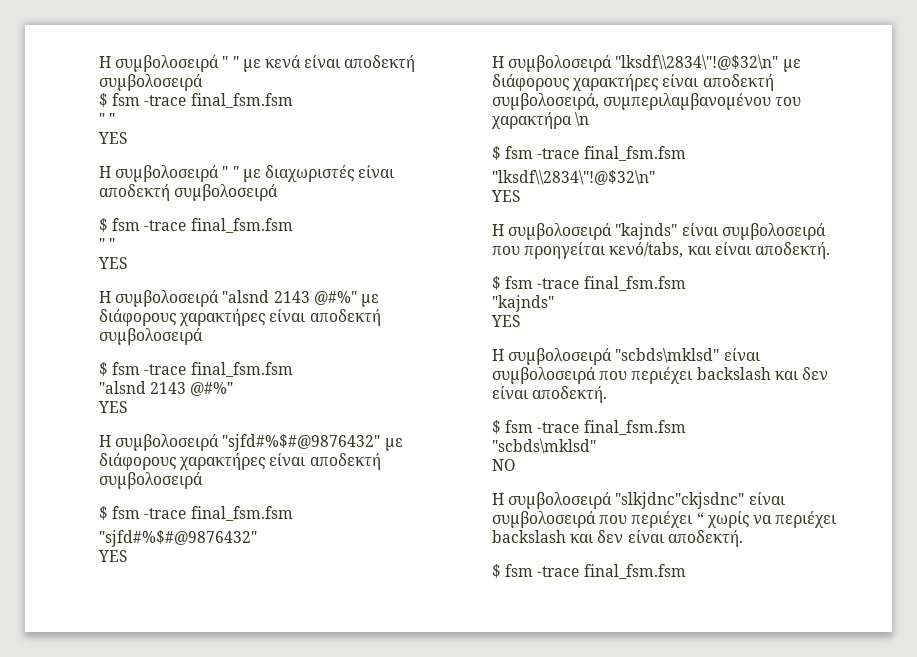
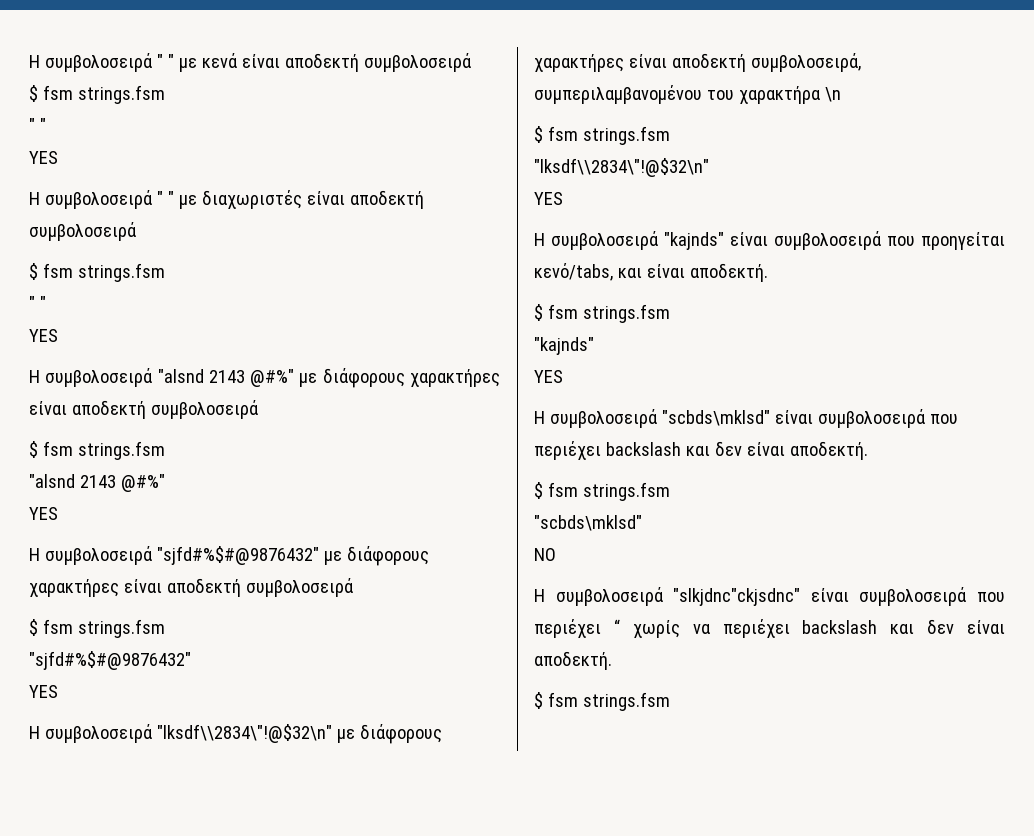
[144,93,293,108] -trace final_fsm.fsm -> [77,85,165,104] strings.fsm
[144,218,293,233] -trace final_fsm.fsm -> [77,263,165,282] strings.fsm
[144,362,293,377] -trace final_fsm.fsm -> [77,441,165,460] strings.fsm
[144,506,293,521] -trace final_fsm.fsm -> [77,619,165,638] strings.fsm
[537,146,686,161] -trace final_fsm.fsm -> [582,126,670,145] strings.fsm
[537,276,686,291] -trace final_fsm.fsm -> [582,304,670,323] strings.fsm
[537,420,686,435] -trace final_fsm.fsm -> [582,482,670,501] strings.fsm
[537,564,686,579] -trace final_fsm.fsm -> [582,692,670,711] strings.fsm

